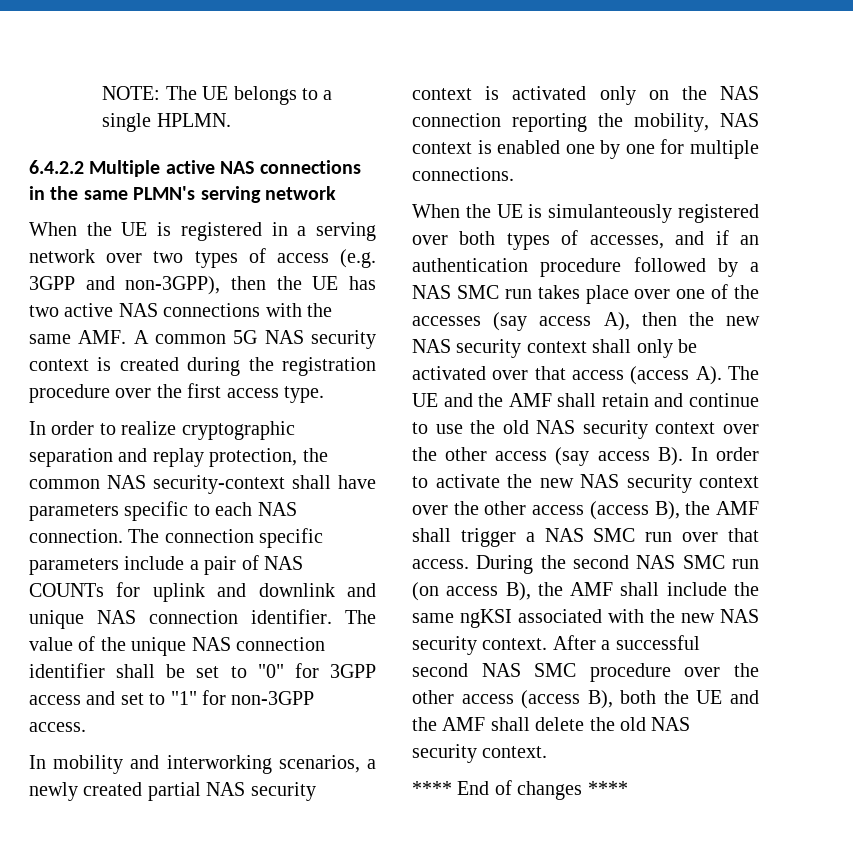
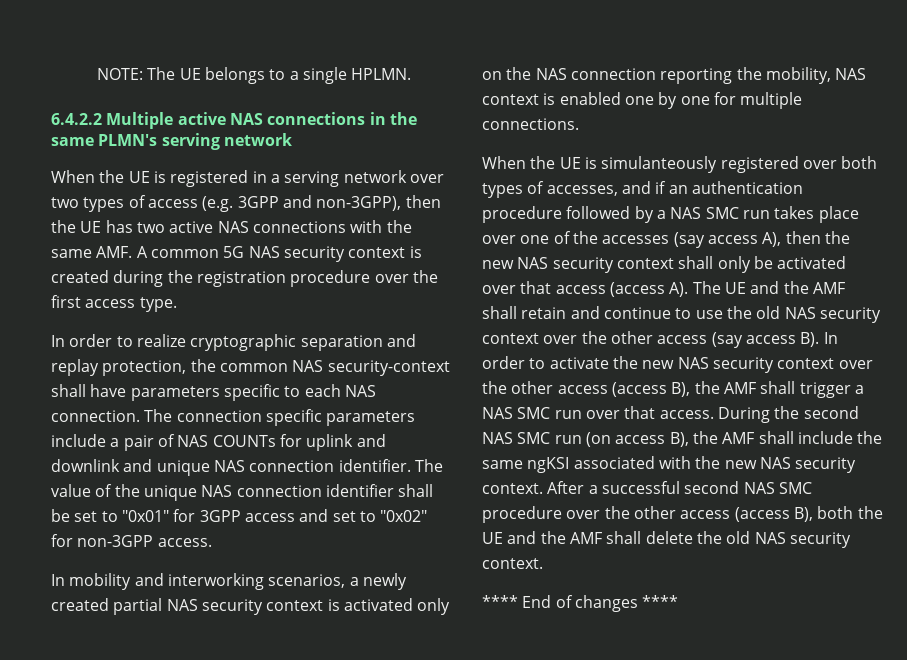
[257,664,284,678] "0" -> [121,510,169,522] "0x01"
[170,691,197,705] "1" -> [380,510,428,522] "0x02"

